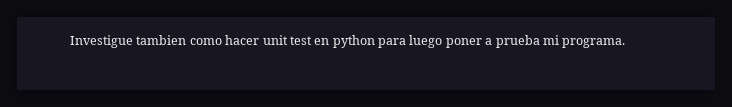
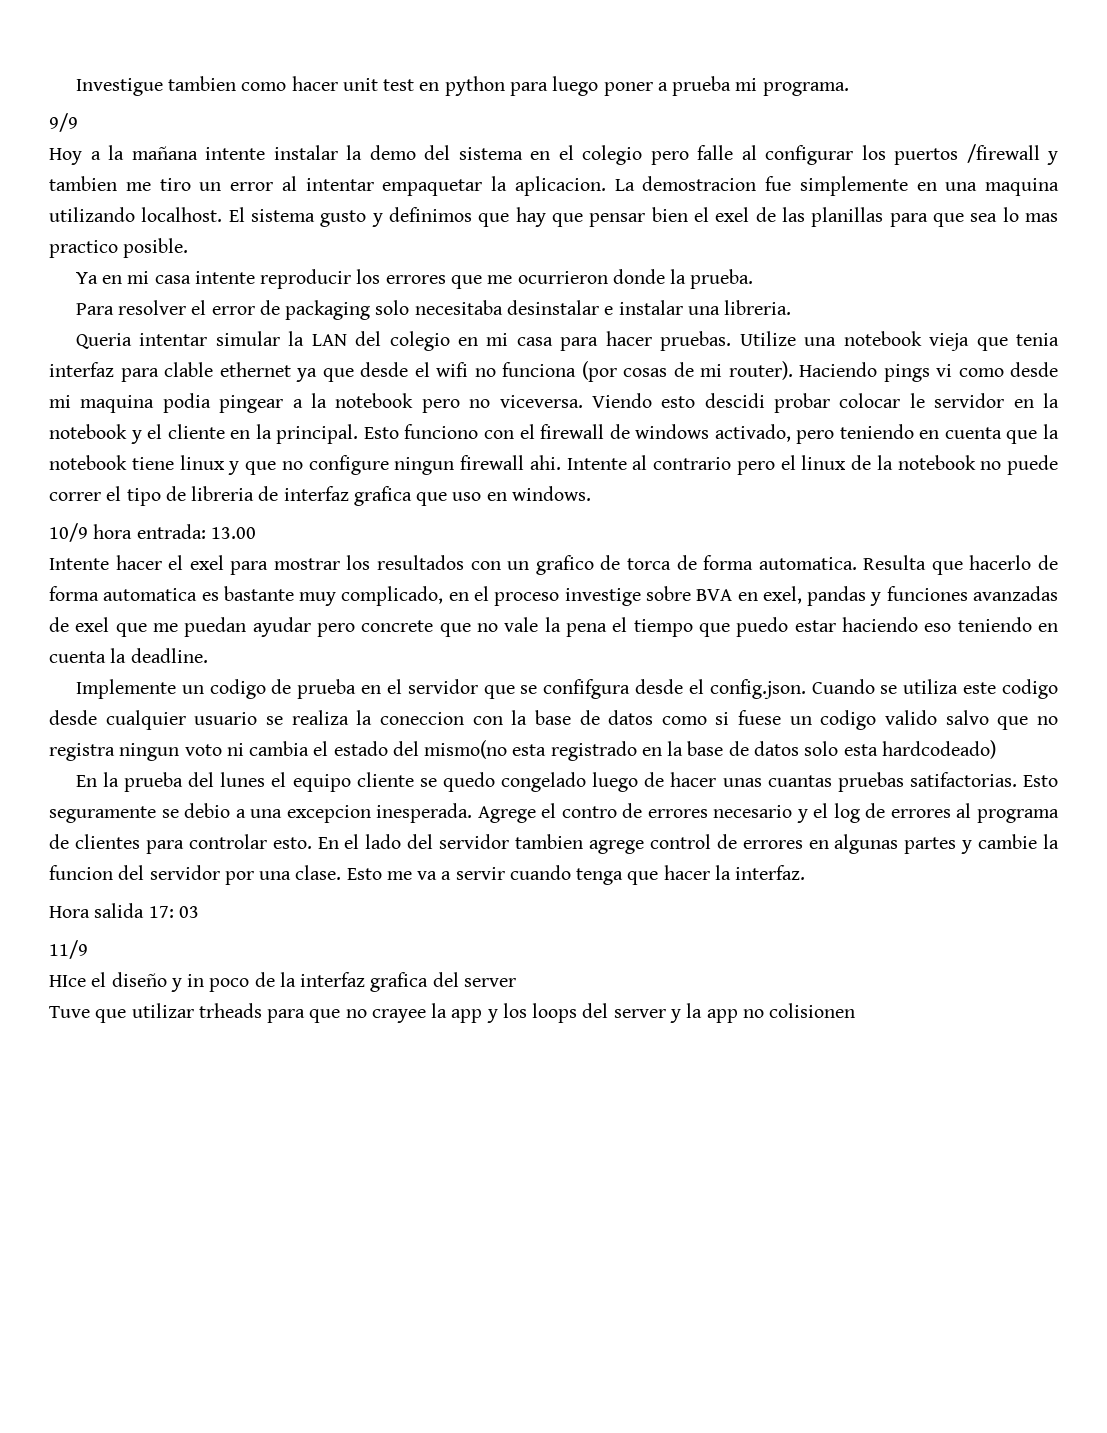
(626, 43) none -> [49,113,78,132] [49,144,1058,165] [49,176,1059,196] [49,207,1059,227] [49,238,189,258] [75,269,754,289] [75,300,792,320] [75,331,1059,351] [49,361,1058,382] [49,393,1060,413] [49,424,1059,444] [49,455,1058,475] [49,486,591,506] [49,523,256,542] [49,555,1058,575] [49,586,1058,606] [49,617,1059,637] [49,648,208,663] [75,679,1059,699] [49,710,1058,730] [49,740,996,761] [75,772,1058,792] [49,803,1059,823] [49,834,1059,854] [49,865,806,885] [49,903,199,918] [49,940,88,959] [49,972,516,992] [49,1003,856,1023] // 9/9 // Hoy a la mañana intente instalar la demo del sistema en el colegio pero falle al configurar los puertos /firewall y tambien me tiro un error al intentar empaquetar la aplicacion. La demostracion fue simplemente en una maquina utilizando localhost. El sistema gusto y definimos que hay que pensar bien el exel de las planillas para que sea lo mas practico posible. // Ya en mi casa intente reproducir los errores que me ocurrieron donde la prueba. // Para resolver el error de packaging solo necesitaba desinstalar e instalar una libreria. // Queria intentar simular la LAN del colegio en mi casa para hacer pruebas. Utilize una notebook vieja que tenia interfaz para clable ethernet ya que desde el wifi no funciona (por cosas de mi router). Haciendo pings vi como desde mi maquina podia pingear a la notebook pero no viceversa. Viendo esto descidi probar colocar le servidor en la notebook y el cliente en la principal. Esto funciono con el firewall de windows activado, pero teniendo en cuenta que la notebook tiene linux y que no configure ningun firewall ahi. Intente al contrario pero el linux de la notebook no puede correr el tipo de libreria de interfaz grafica que uso en windows. // 10/9 hora entrada: 13.00 // Intente hacer el exel para mostrar los resultados con un grafico de torca de forma automatica. Resulta que hacerlo de forma automatica es bastante muy complicado, en el proceso investige sobre BVA en exel, pandas y funciones avanzadas de exel que me puedan ayudar pero concrete que no vale la pena el tiempo que puedo estar haciendo eso teniendo en cuenta la deadline. // Implemente un codigo de prueba en el servidor que se confifgura desde el config.json. Cuando se utiliza este codigo desde cualquier usuario se realiza la coneccion con la base de datos como si fuese un codigo valido salvo que no registra ningun voto ni cambia el estado del mismo(no esta registrado en la base de datos solo esta hardcodeado) // En la prueba del lunes el equipo cliente se quedo congelado luego de hacer unas cuantas pruebas satifactorias. Esto seguramente se debio a una excepcion inesperada. Agrege el contro de errores necesario y el log de errores al programa de clientes para controlar esto. En el lado del servidor tambien agrege control de errores en algunas partes y cambie la funcion del servidor por una clase. Esto me va a servir cuando tenga que hacer la interfaz. // Hora salida 17: 03 // 11/9 // HIce el diseño y in poco de la interfaz grafica del server // Tuve que utilizar trheads para que no crayee la app y los loops del server y la app no colisionen

